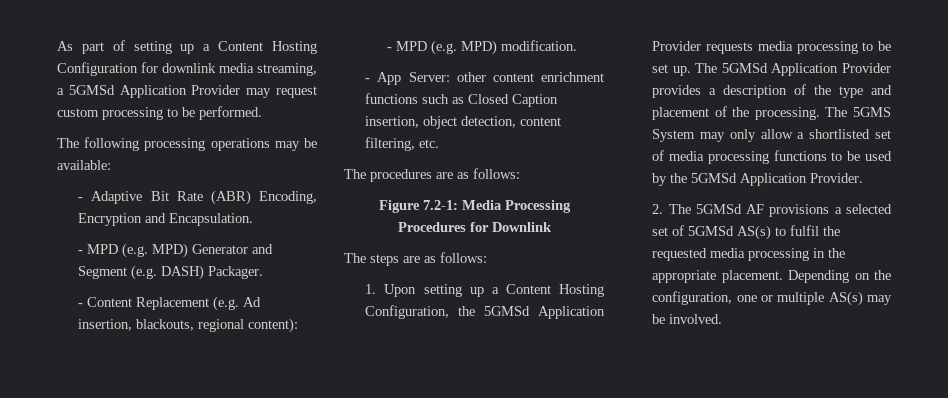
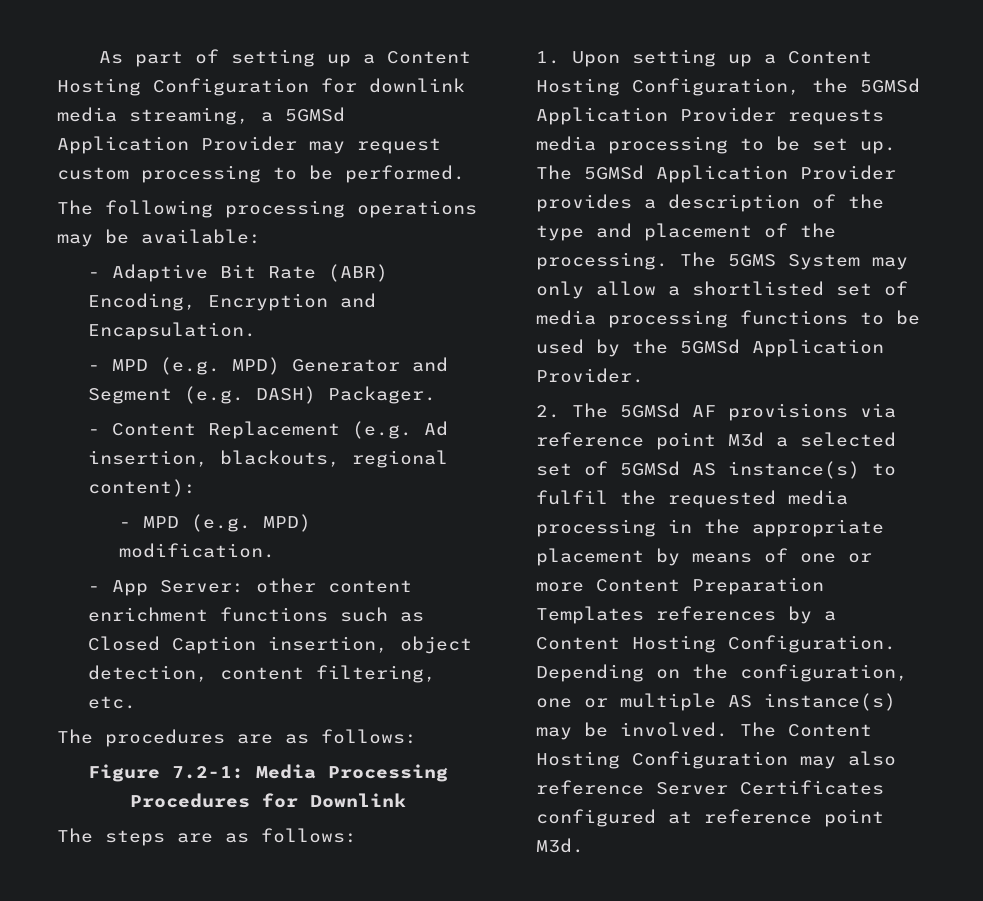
(830, 210) none -> [859,403,896,418] [535,432,764,450] via reference point M3d
[737,225,772,240] AS(s) -> [691,461,860,479] AS instance(s)
[721,270,783,283] placement. -> [535,548,872,566] [535,577,824,595] [535,606,836,624] [535,635,896,653] placement by means of one or more Content Preparation Templates references by a Content Hosting Configuration.
[828,291,863,306] AS(s) -> [727,693,896,711] AS instance(s)
(723, 319) none -> [739,722,872,737] [535,751,896,769] [535,780,884,795] [535,809,884,827] [535,838,584,853] The Content Hosting Configuration may also reference Server Certificates configured at reference point M3d.

